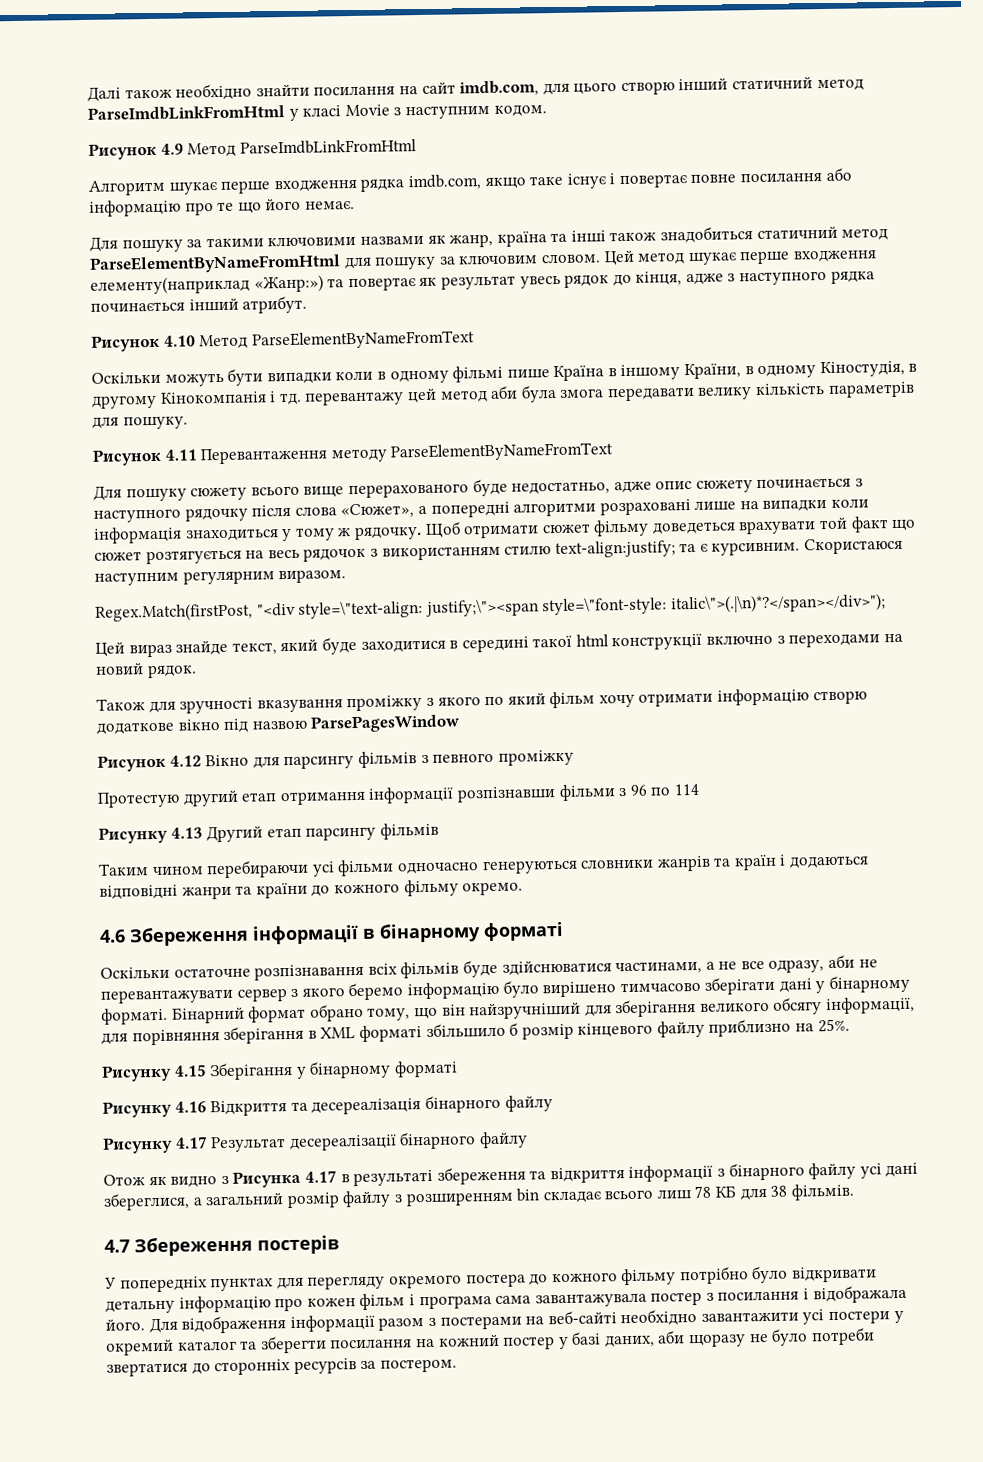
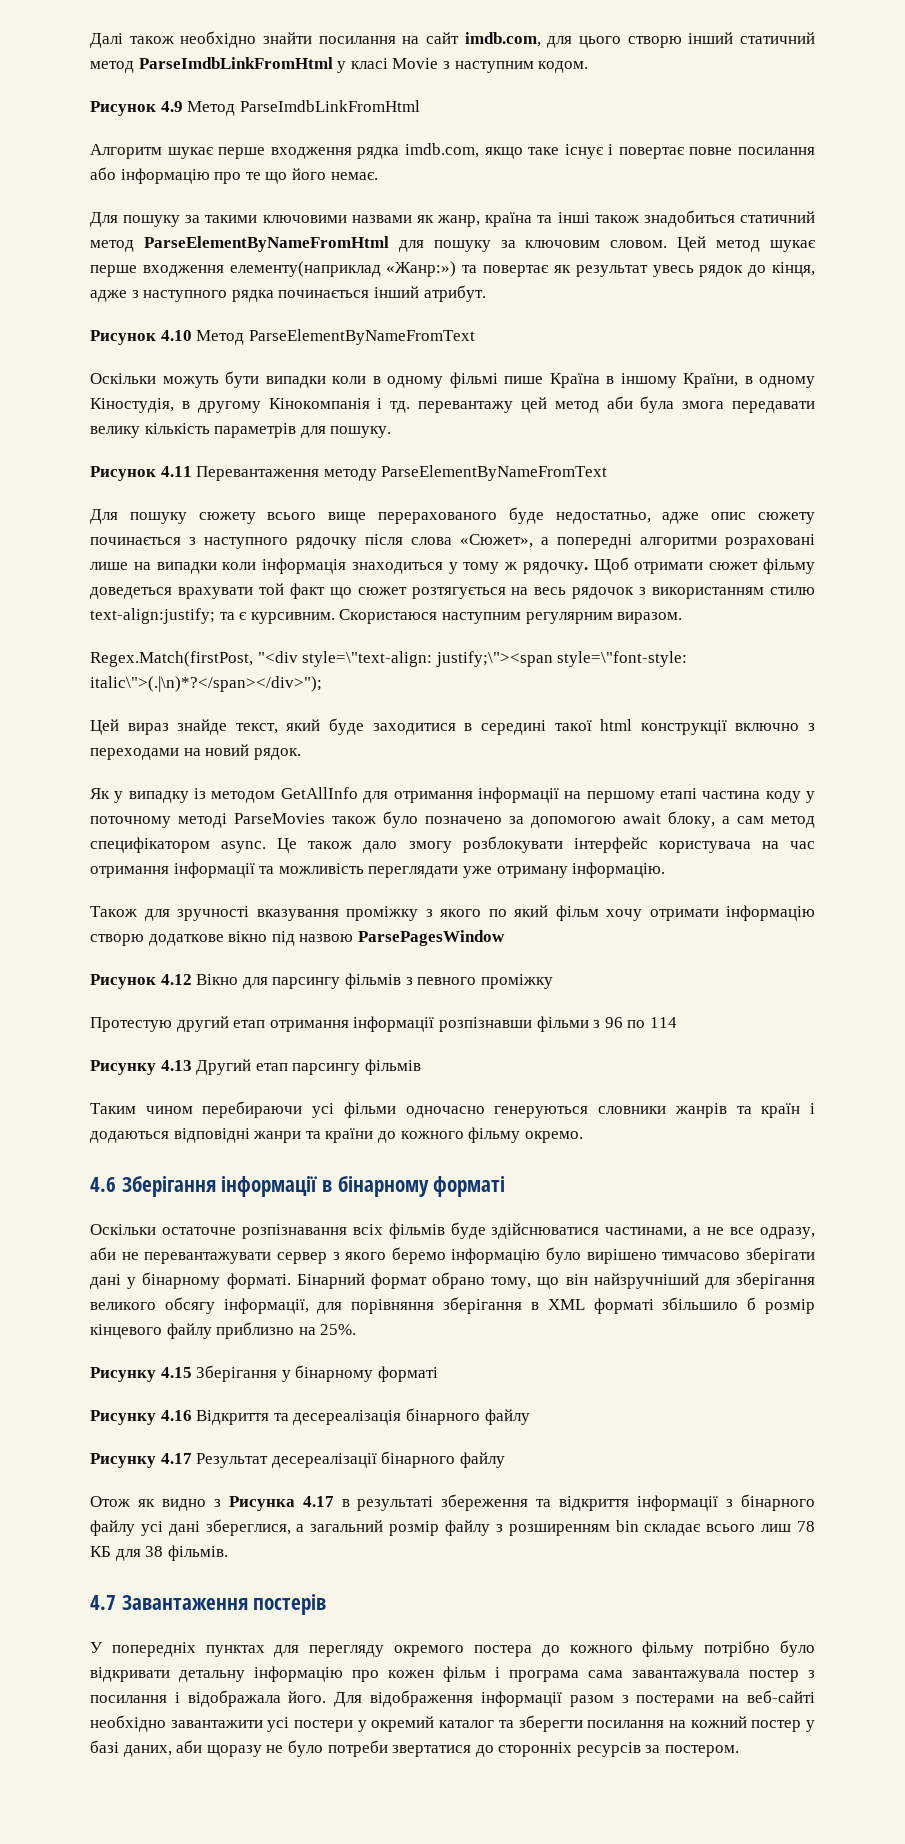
(197, 671) none -> [90,787,815,803] [90,811,815,828] [90,836,816,853] [90,862,666,878] // Як у випадку із методом GetAllInfo для отримання інформації на першому етапі частина коду у поточному методі ParseMovies також було позначено за допомогою await блоку, а сам метод специфікатором async. Це також дало змогу розблокувати інтерфейс користувача на час отримання інформації та можливість переглядати уже отриману інформацію.
[129,926,249,947] Збереження -> [121,1176,216,1197] Зберігання
[134,1236,253,1257] Збереження -> [121,1595,248,1610] Завантаження

